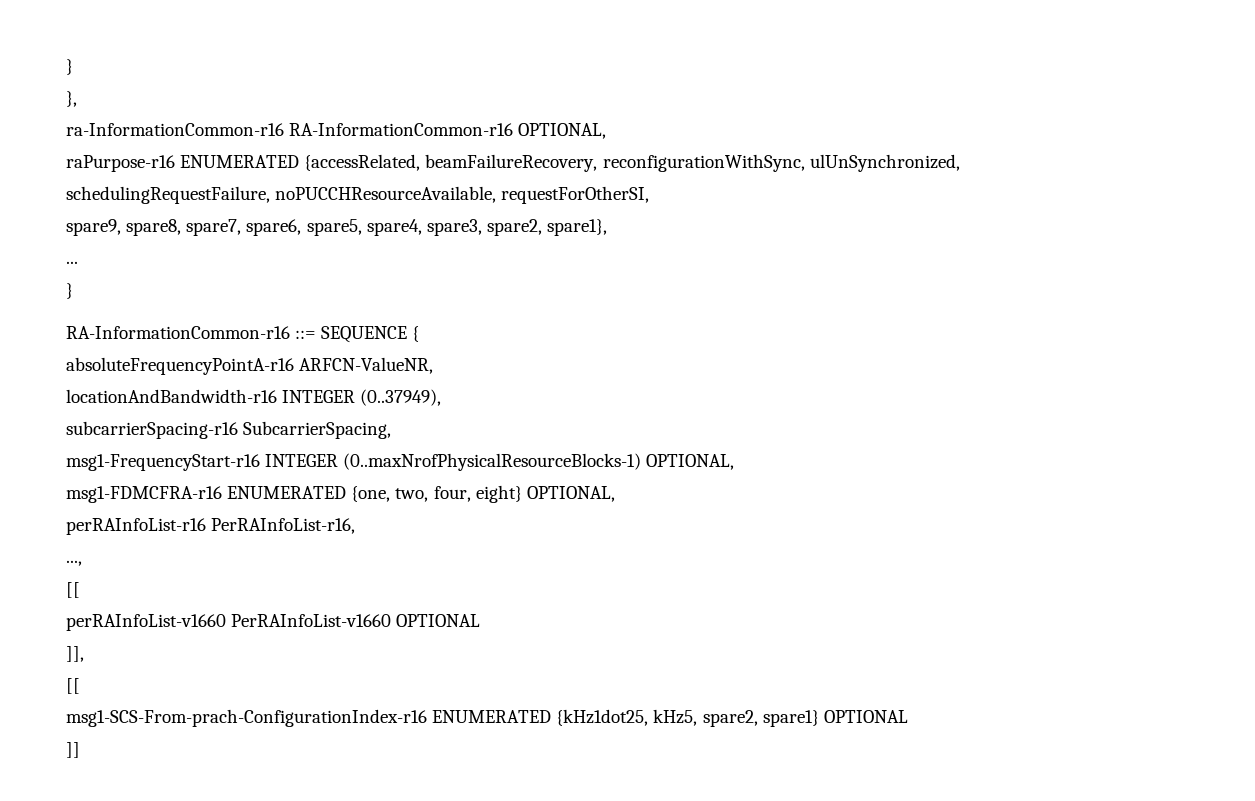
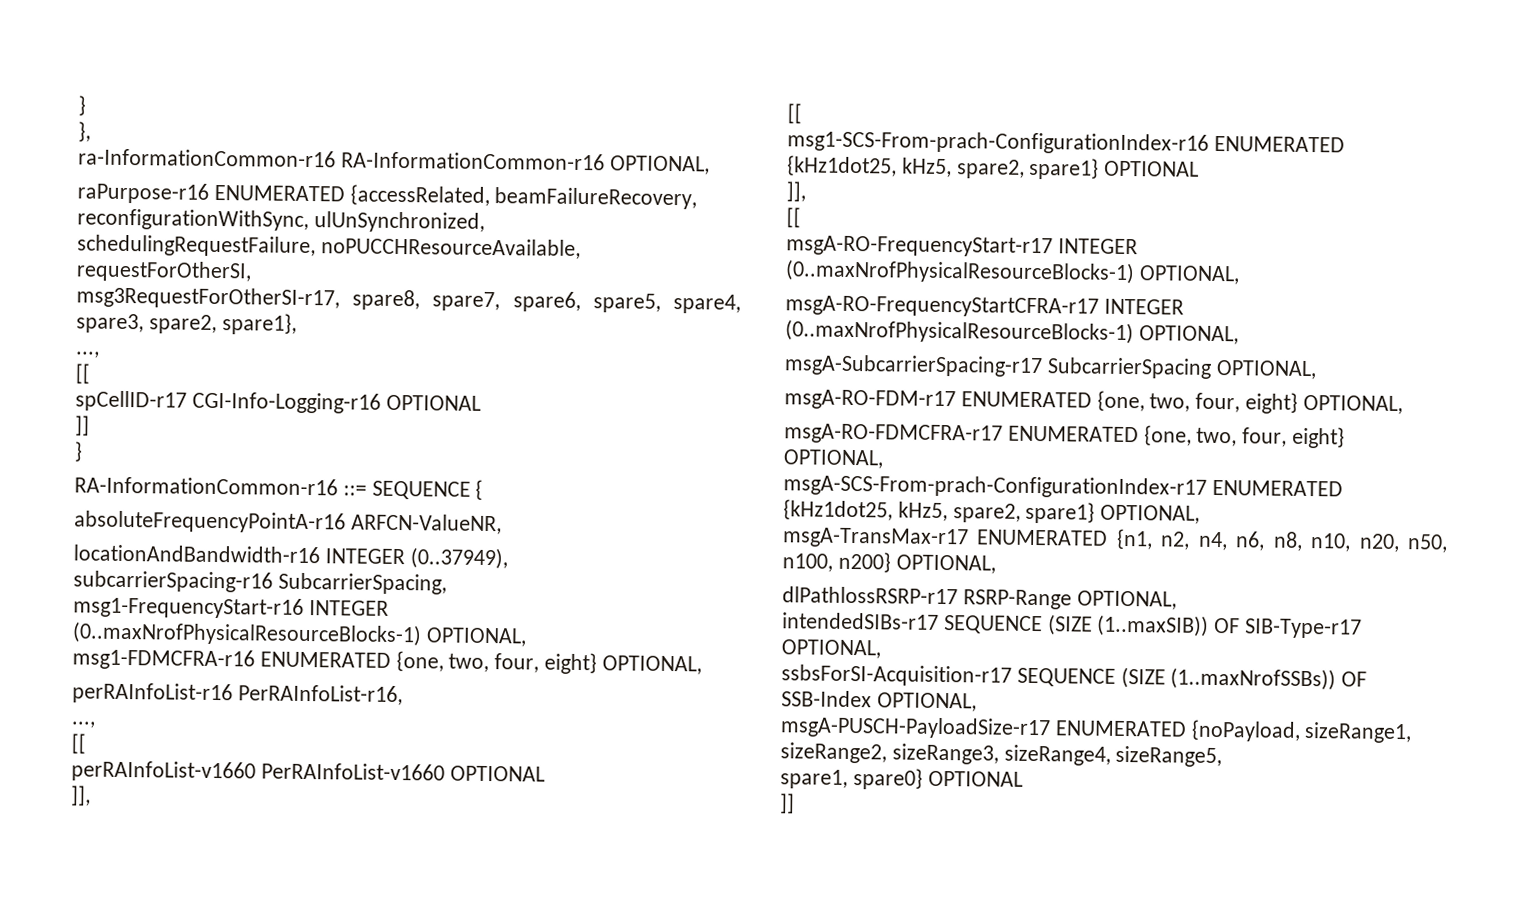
[66,219,121,236] spare9, -> [76,286,340,310] msg3RequestForOtherSI-r17,
[66,261,78,264] ... -> [76,351,100,358] [75,363,90,384] [75,390,481,414] [75,415,90,436] ..., // [[ // spCellID-r17 CGI-Info-Logging-r16 OPTIONAL // ]]
(908, 716) none -> [786,181,806,202] [786,207,801,228] [786,235,1138,258] [785,259,1240,285] [785,295,1184,318] [785,319,1239,345] [784,354,1317,380] [784,389,1403,415] [784,423,1346,449] [783,449,884,469] [783,474,1343,499] [783,499,1201,524] [782,527,1448,553] [782,551,996,574] [782,586,1177,610] [782,612,1363,639] [781,639,881,659] [781,664,1368,691] [781,690,977,712] [780,716,1413,744] [780,742,1223,768] [780,768,1023,790] // ]], // [[ // msgA-RO-FrequencyStart-r17 INTEGER (0..maxNrofPhysicalResourceBlocks-1) OPTIONAL, // msgA-RO-FrequencyStartCFRA-r17 INTEGER (0..maxNrofPhysicalResourceBlocks-1) OPTIONAL, // msgA-SubcarrierSpacing-r17 SubcarrierSpacing OPTIONAL, // msgA-RO-FDM-r17 ENUMERATED {one, two, four, eight} OPTIONAL, // msgA-RO-FDMCFRA-r17 ENUMERATED {one, two, four, eight} OPTIONAL, // msgA-SCS-From-prach-ConfigurationIndex-r17 ENUMERATED {kHz1dot25, kHz5, spare2, spare1} OPTIONAL, // msgA-TransMax-r17 ENUMERATED {n1, n2, n4, n6, n8, n10, n20, n50, n100, n200} OPTIONAL, // dlPathlossRSRP-r17 RSRP-Range OPTIONAL, // intendedSIBs-r17 SEQUENCE (SIZE (1..maxSIB)) OF SIB-Type-r17 OPTIONAL, // ssbsForSI-Acquisition-r17 SEQUENCE (SIZE (1..maxNrofSSBs)) OF SSB-Index OPTIONAL, // msgA-PUSCH-PayloadSize-r17 ENUMERATED {noPayload, sizeRange1, sizeRange2, sizeRange3, sizeRange4, sizeRange5, // spare1, spare0} OPTIONAL

